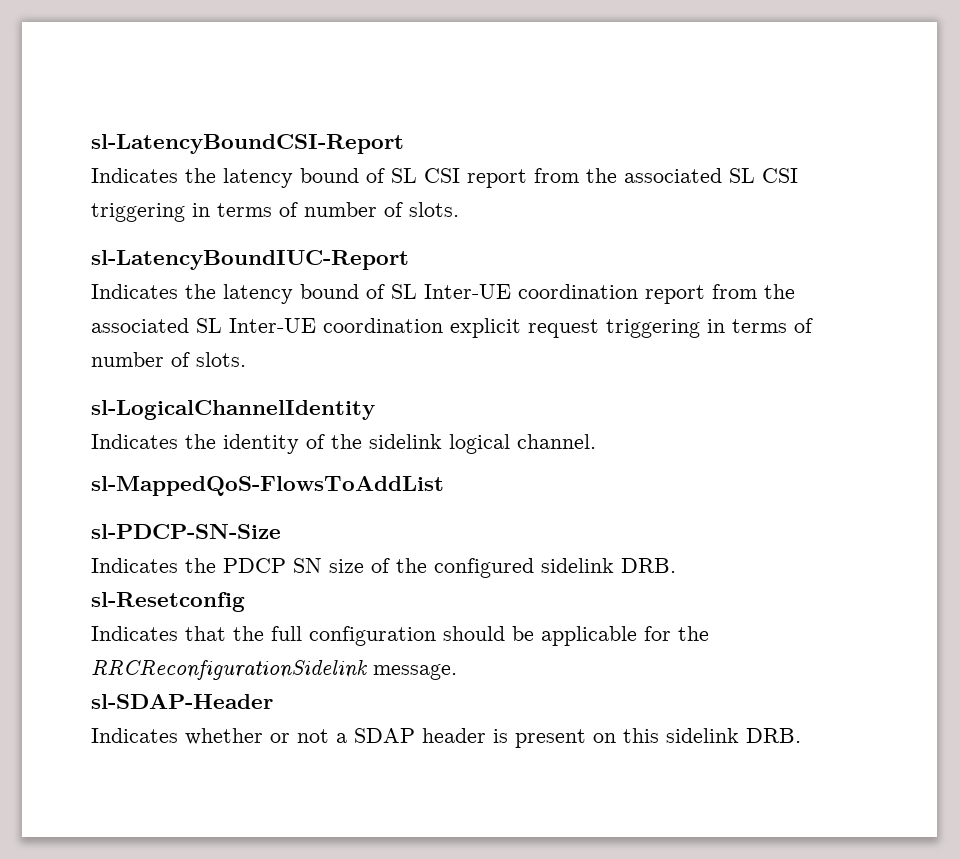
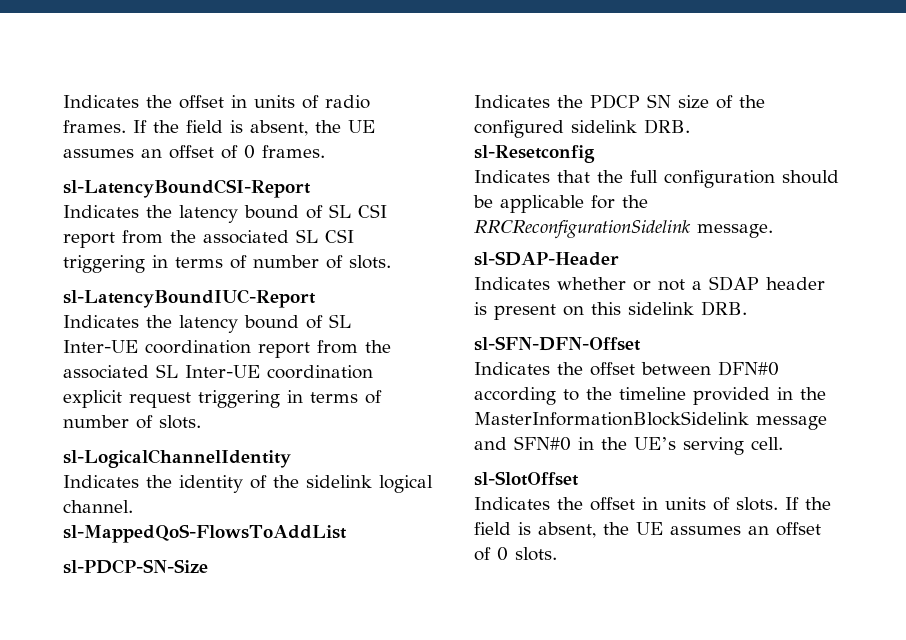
(91, 144) none -> [63,95,370,109] [63,120,375,136] [63,145,325,159] Indicates the offset in units of radio frames. If the field is absent, the UE assumes an offset of 0 frames. //
(801, 735) none -> [474,336,641,351] [474,361,779,376] [474,387,826,405] [474,411,827,430] [474,436,783,455] [474,471,579,486] [474,497,831,511] [474,522,821,538] [474,547,557,561] // sl-SFN-DFN-Offset // Indicates the offset between DFN#0 according to the timeline provided in the MasterInformationBlockSidelink message and SFN#0 in the UE’s serving cell. // sl-SlotOffset // Indicates the offset in units of slots. If the field is absent, the UE assumes an offset of 0 slots.

